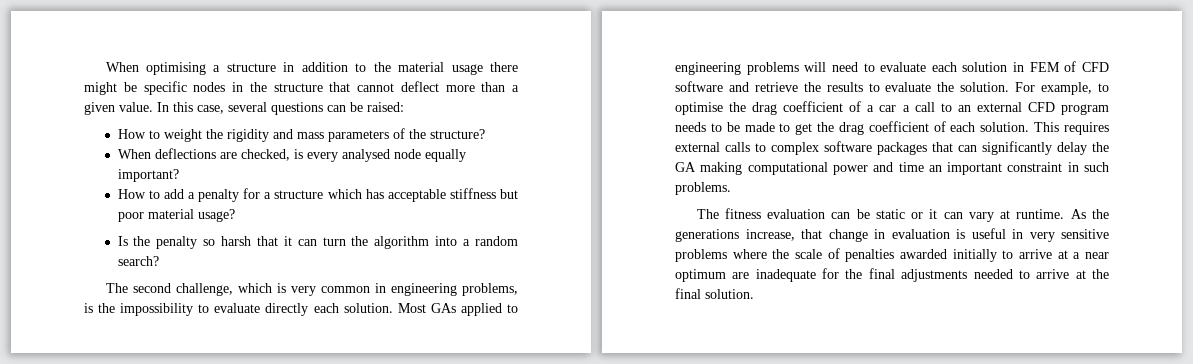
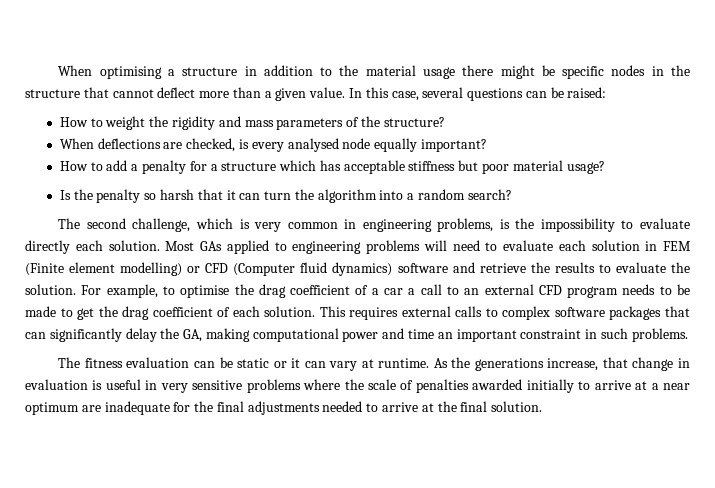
[1064,61,1109,72] of CFD -> [25,262,393,276] (Finite element modelling) or CFD (Computer fluid dynamics)
[675,162,696,172] GA -> [183,329,203,342] GA,

